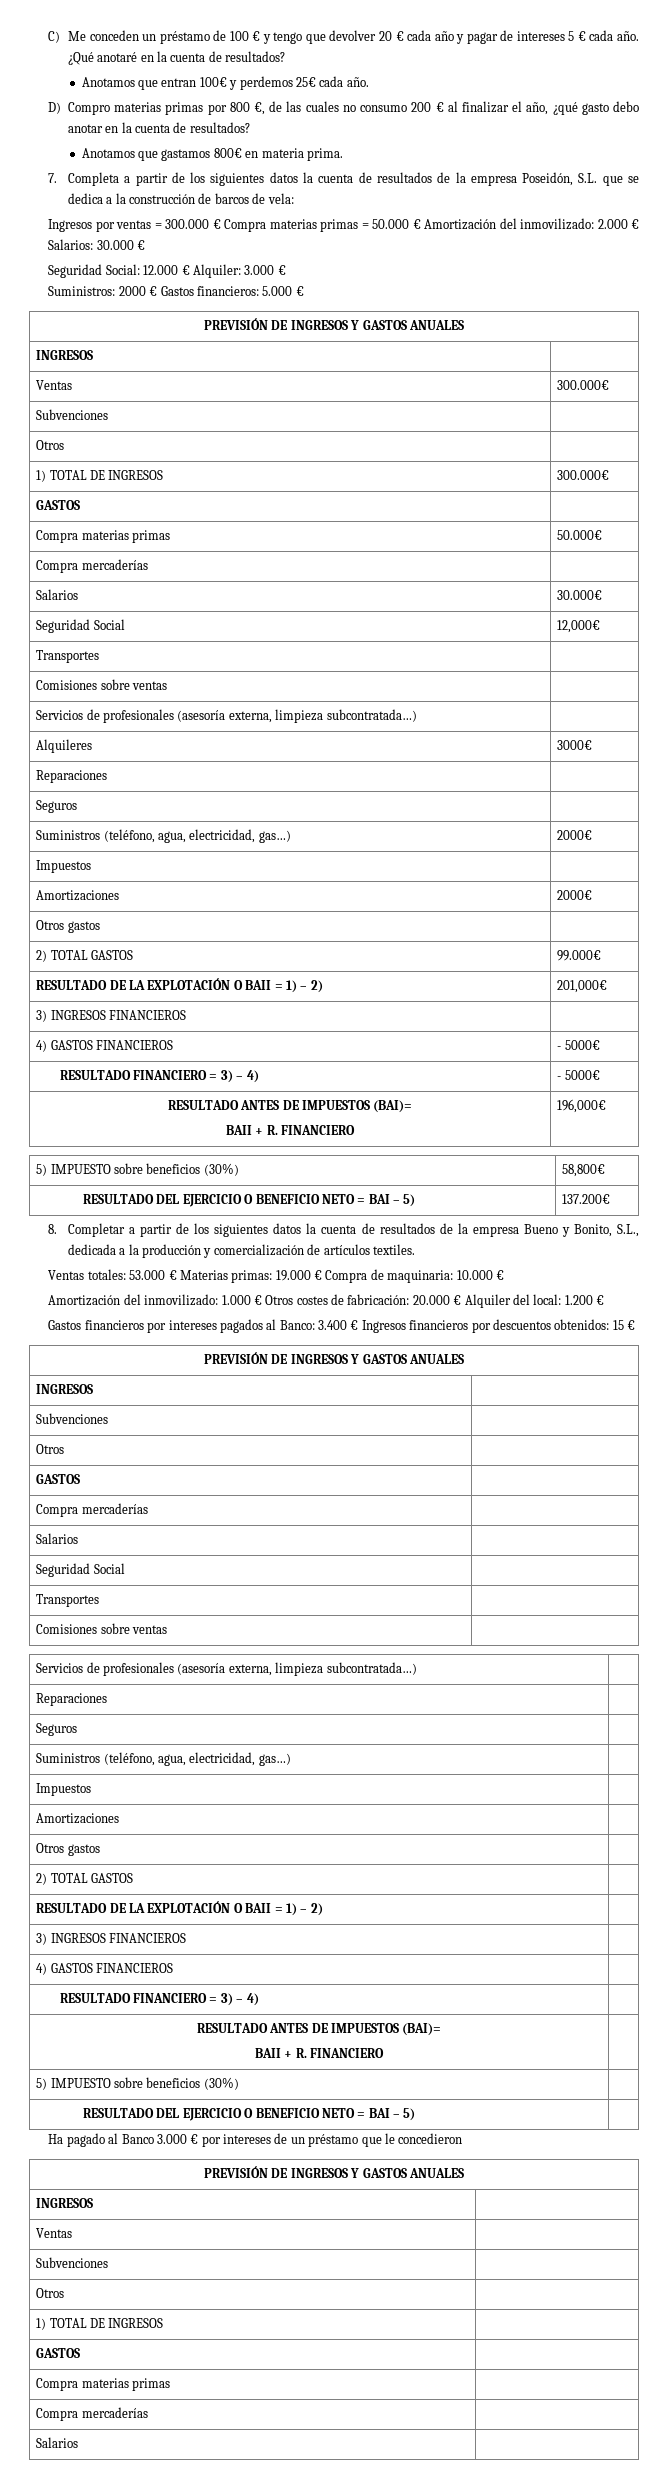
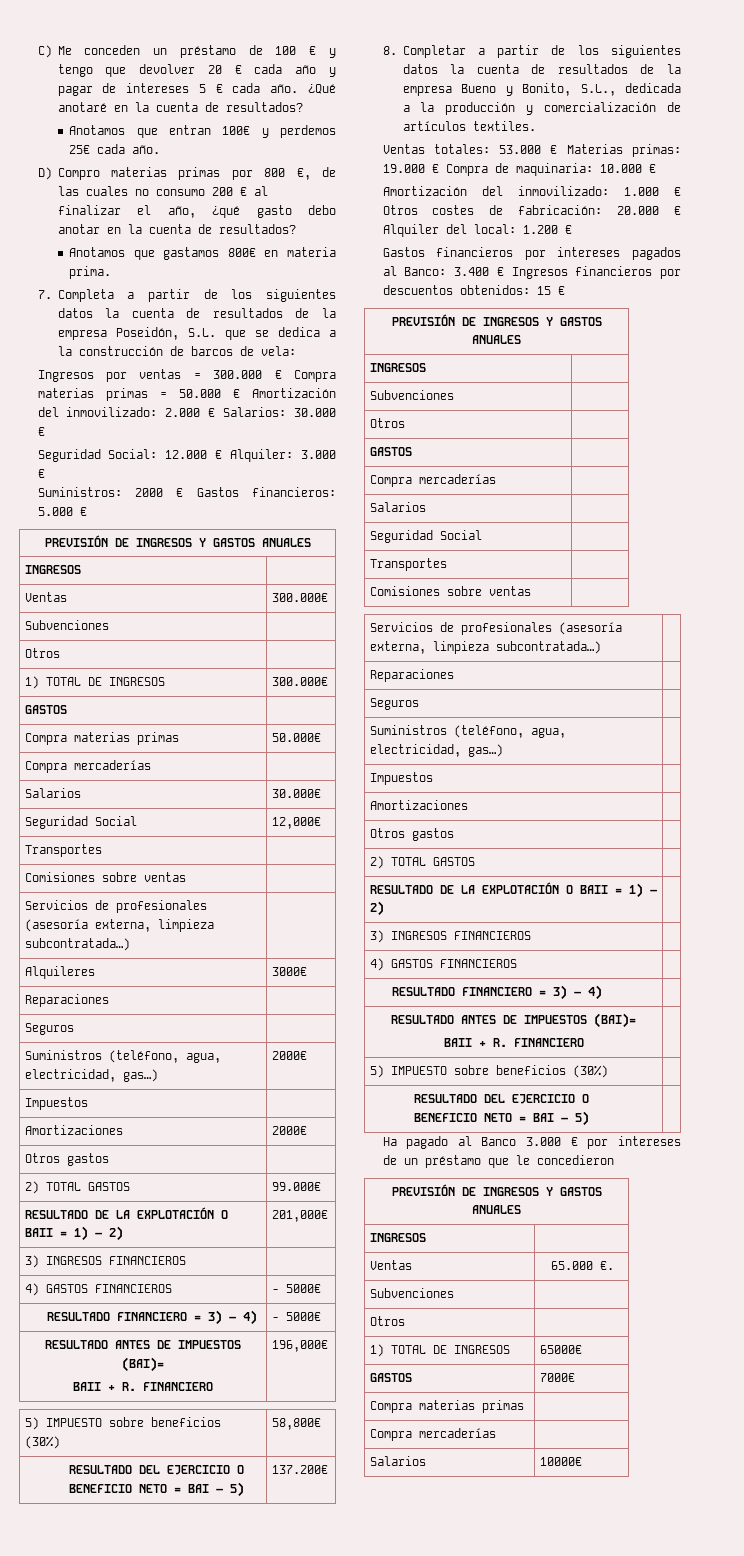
[36,2257,109,2268] [36,2288,65,2298] [36,2318,164,2330] [36,2348,81,2358] // Subvenciones | // Otros | // 1) TOTAL DE INGRESOS | // GASTOS | -> [550,1261,614,1270] [369,1288,454,1298] [369,1316,405,1326] [369,1344,510,1357] [539,1345,582,1354] [369,1373,412,1382] [539,1373,575,1382] 65.000 €. // Subvenciones | // Otros | // 1) TOTAL DE INGRESOS | 65000€ // GASTOS | 7000€
(79, 2442) none -> [539,1457,582,1466] 10000€

